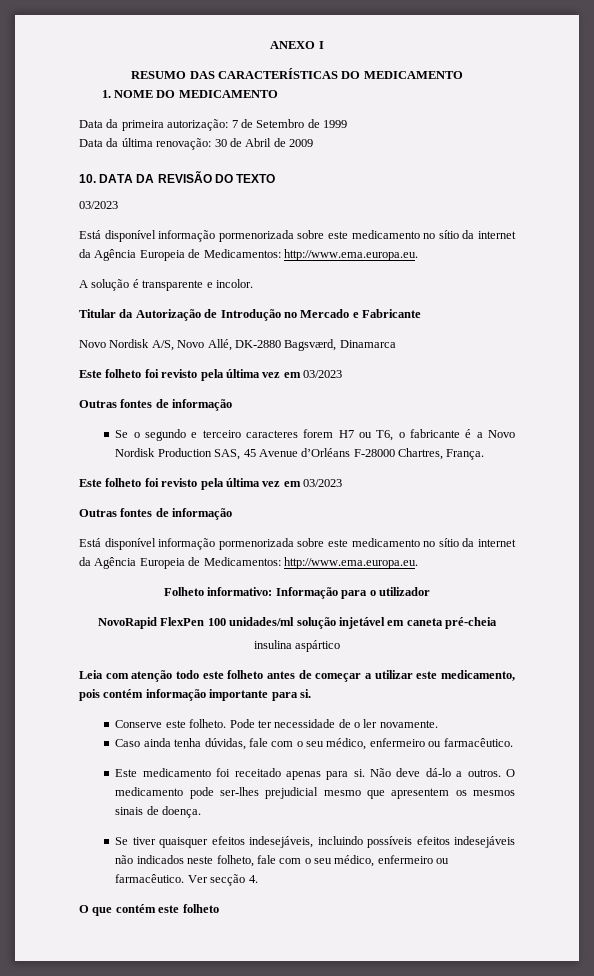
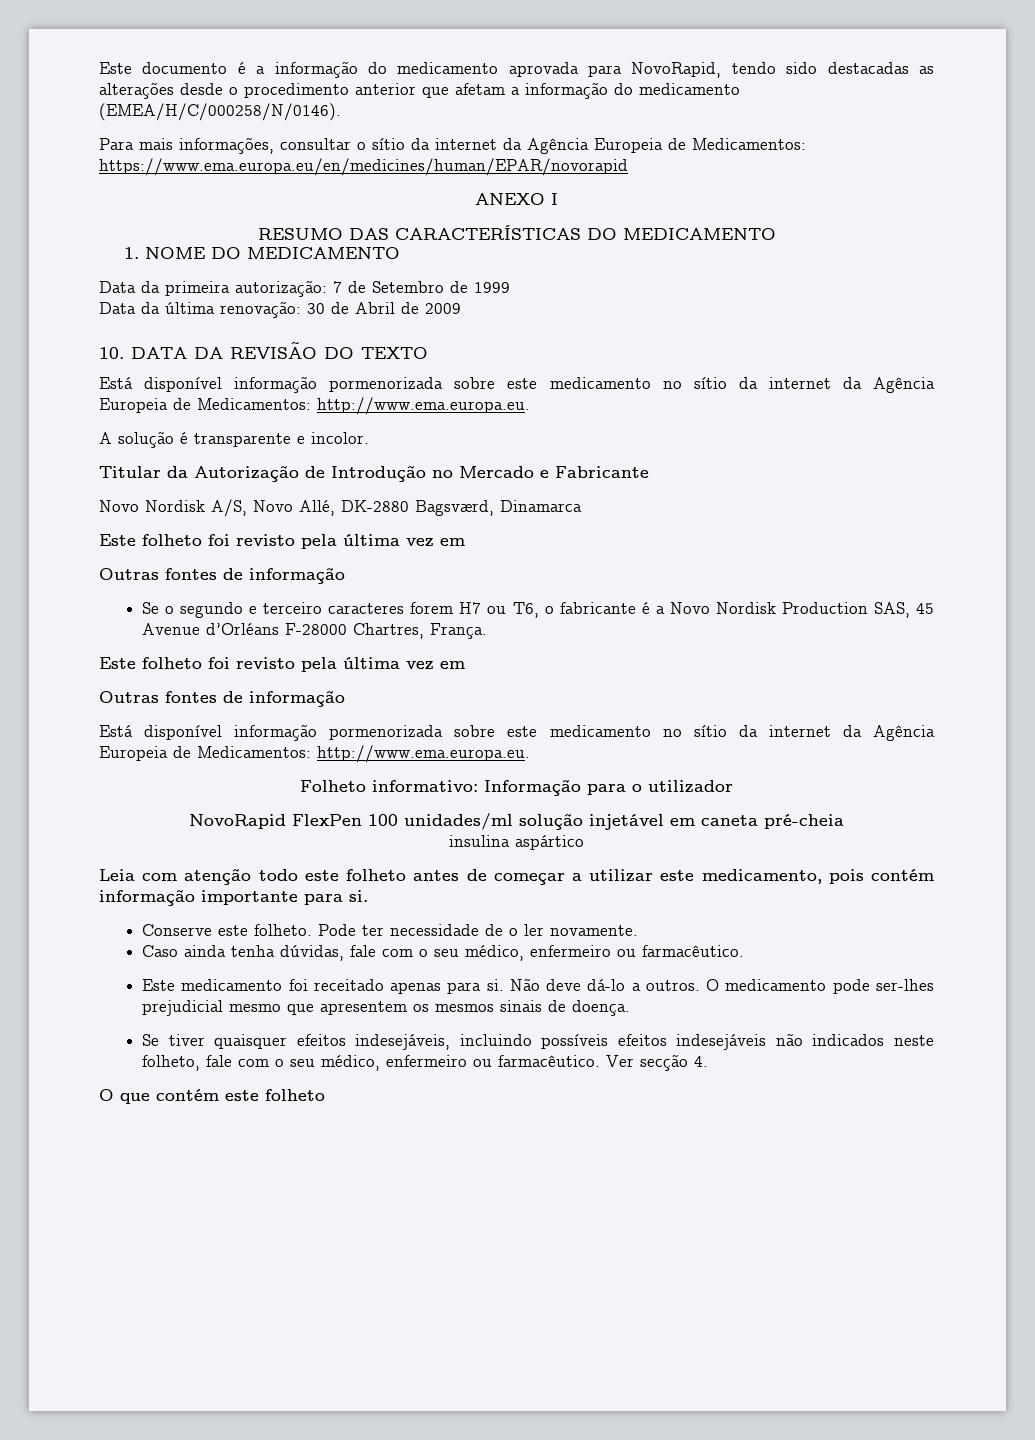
(270, 45) none -> [99,61,934,78] [99,82,740,99] [99,103,341,121] [99,137,806,154] [99,158,628,176] Este documento é a informação do medicamento aprovada para NovoRapid, tendo sido destacadas as alterações desde o procedimento anterior que afetam a informação do medicamento (EMEA/H/C/000258/N/0146). // Para mais informações, consultar o sítio da internet da Agência Europeia de Medicamentos: https://www.ema.europa.eu/en/medicines/human/EPAR/novorapid //
[79,201,118,209] // 03/2023 -> (428, 353) none
[303,370,342,378] 03/2023 -> (465, 542) none
[303,479,342,487] 03/2023 -> (465, 665) none

